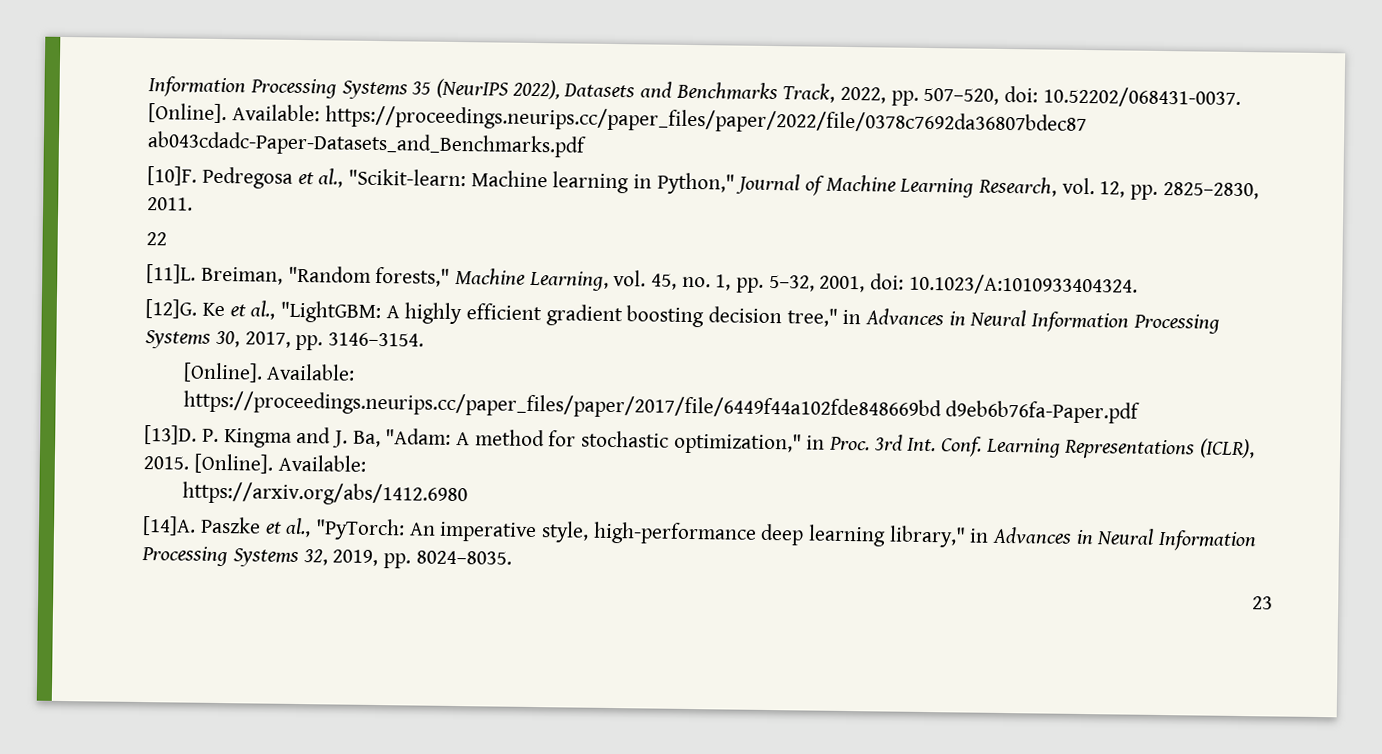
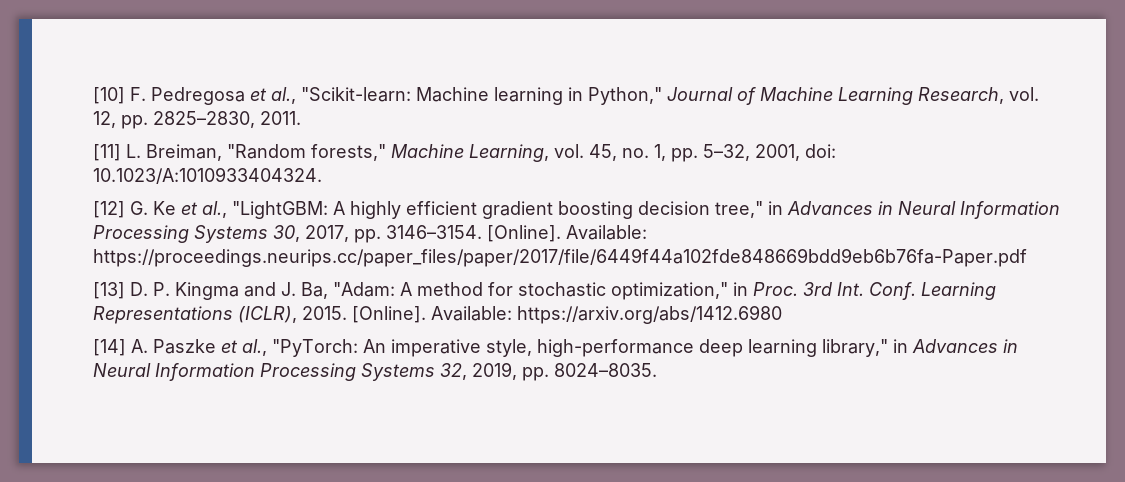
[148,76,1241,108] [148,103,1087,137] [147,131,588,158] [147,166,198,186] Information Processing Systems 35 (NeurIPS 2022), Datasets and Benchmarks Track, 2022, pp. 507–520, doi: 10.52202/068431-0037. [Online]. Available: https://proceedings.neurips.cc/paper_files/paper/2022/file/0378c7692da36807bdec87 ab043cdadc-Paper-Datasets_and_Benchmarks.pdf // [10]F. -> [92,87,146,104] [10] F.
[146,232,168,246] [146,264,197,284] 22 // [11]L. -> [92,144,141,161] [11] L.
[145,299,198,319] [12]G. -> [92,201,148,218] [12] G.
[182,362,356,383] [182,390,1141,424] [144,425,198,445] // [Online]. Available: // https://proceedings.neurips.cc/paper_files/paper/2017/file/6449f44a102fde848669bd d9eb6b76fa-Paper.pdf // [13]D. -> [486,225,647,242] [92,248,1027,267] [92,282,148,299] [Online]. Available: https://proceedings.neurips.cc/paper_files/paper/2017/file/6449f44a102fde848669bdd9eb6b76fa-Paper.pdf // [13] D.
(366, 463) // -> (512, 313) none
[142,516,197,536] [14]A. -> [92,339,148,356] [14] A.
[1252,596,1273,610] // 23 -> (657, 370) none

